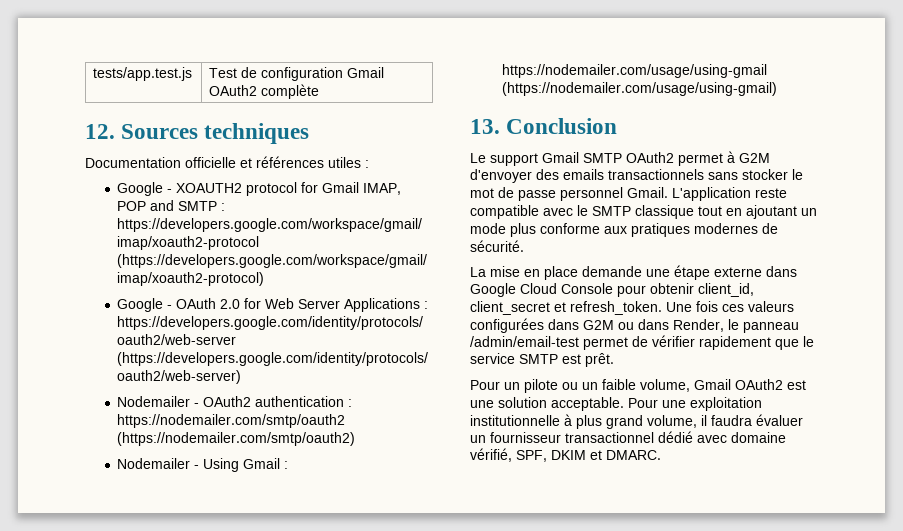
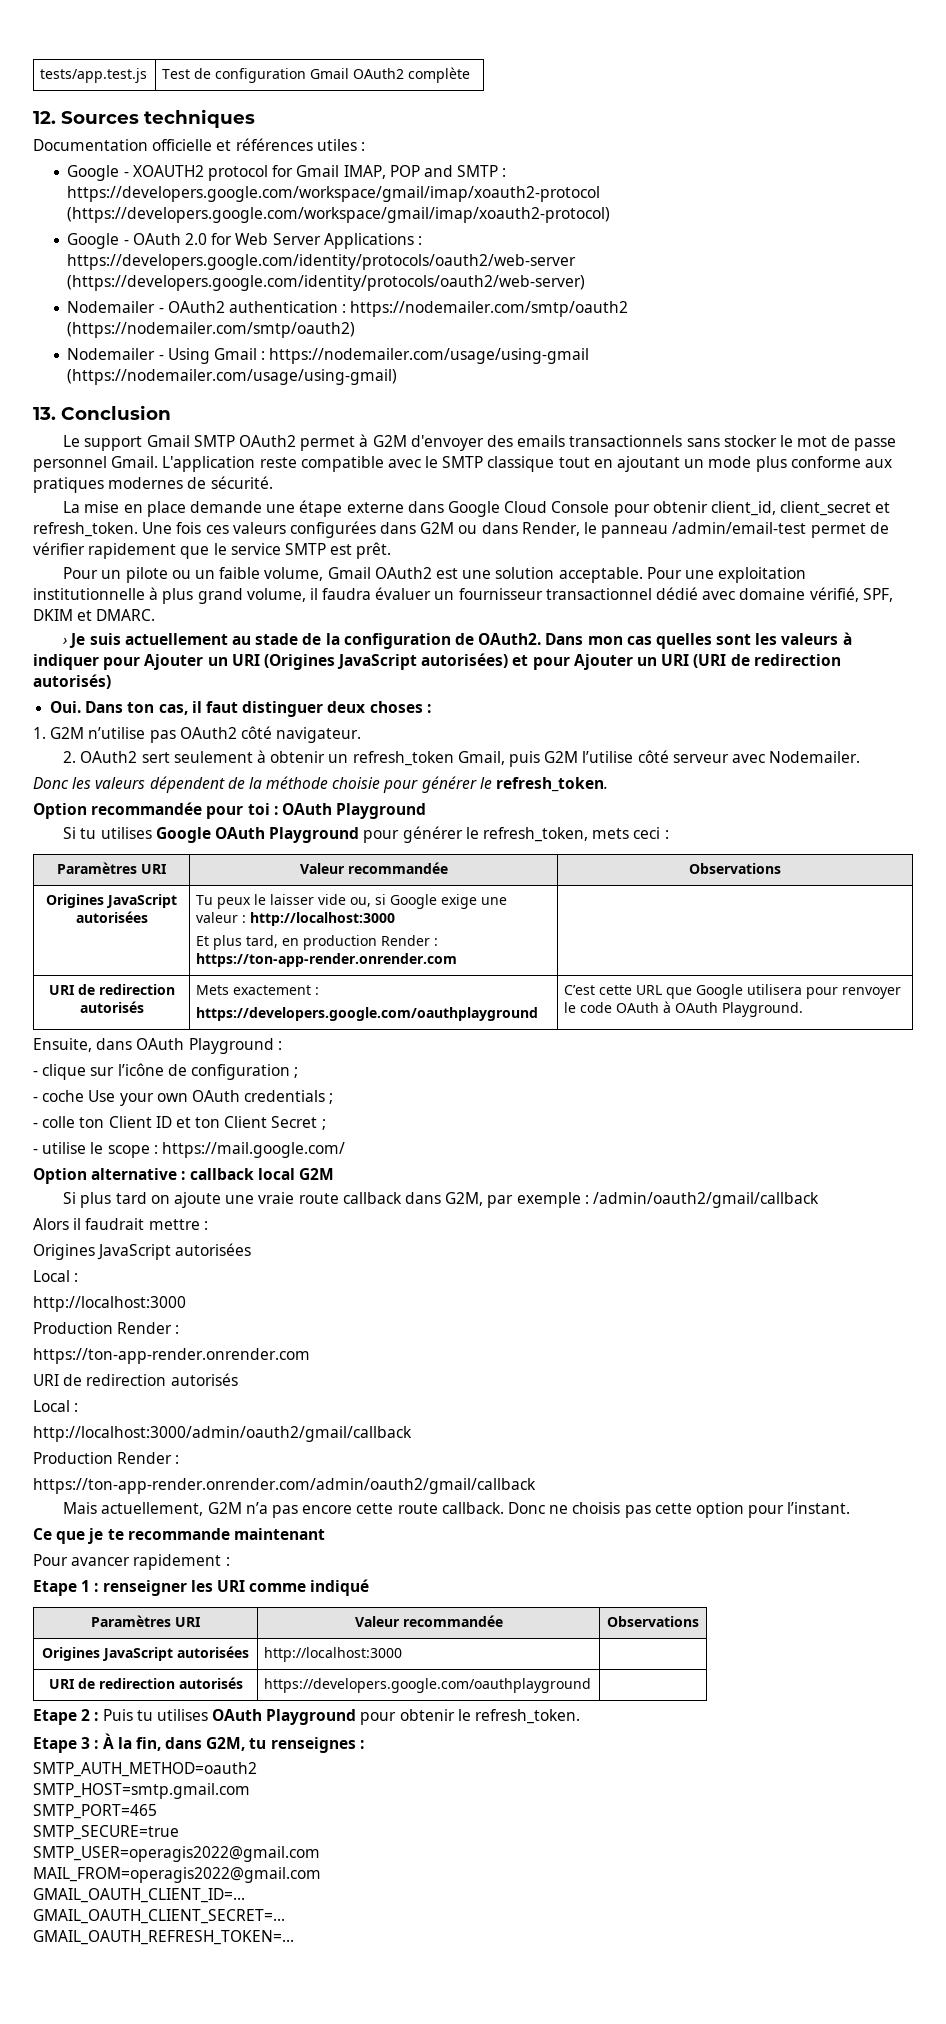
(661, 455) none -> [63,632,852,649] [33,653,841,670] [33,674,111,689] [50,701,431,717] [33,726,362,743] [63,750,861,767] [33,776,609,793] [33,802,427,819] [63,826,669,843] [57,862,166,874] [299,862,448,874] [689,863,781,874] [46,894,177,908] [75,911,148,923] [196,894,508,909] [196,912,396,926] [196,935,439,950] [196,953,458,967] [48,984,175,995] [79,1001,144,1013] [196,985,320,995] [196,1007,539,1021] [564,984,902,999] [564,1001,804,1017] [33,1038,282,1054] [33,1063,299,1080] [33,1090,334,1106] [33,1116,326,1130] [33,1142,345,1158] [33,1168,334,1184] [63,1192,819,1208] [33,1218,208,1230] [33,1243,252,1260] [33,1270,79,1282] [33,1296,186,1312] [33,1322,180,1334] [33,1348,310,1364] [33,1373,238,1386] [33,1400,79,1412] [33,1426,412,1442] [33,1452,180,1464] [33,1478,536,1494] [63,1502,851,1518] [33,1528,325,1544] [33,1554,230,1570] [33,1579,370,1596] [91,1615,201,1627] [354,1615,503,1627] [607,1616,699,1627] [42,1646,250,1661] [264,1647,403,1662] [48,1677,243,1689] [264,1678,592,1693] [33,1709,581,1725] [33,1733,364,1753] [33,1762,257,1777] [33,1783,250,1799] [33,1804,157,1819] [33,1825,179,1840] [33,1846,320,1862] [33,1867,321,1883] [33,1888,245,1903] [33,1909,285,1924] [33,1930,294,1945] // › Je suis actuellement au stade de la configuration de OAuth2. Dans mon cas quelles sont les valeurs à indiquer pour Ajouter un URI (Origines JavaScript autorisées) et pour Ajouter un URI (URI de redirection autorisés) // Oui. Dans ton cas, il faut distinguer deux choses : // 1. G2M n’utilise pas OAuth2 côté navigateur. // 2. OAuth2 sert seulement à obtenir un refresh_token Gmail, puis G2M l’utilise côté serveur avec Nodemailer. // Donc les valeurs dépendent de la méthode choisie pour générer le refresh_token. // Option recommandée pour toi : OAuth Playground // Si tu utilises Google OAuth Playground pour générer le refresh_token, mets ceci : // Paramètres URI | Valeur recommandée | Observations // Origines JavaScript autorisées | Tu peux le laisser vide ou, si Google exige une valeur : http://localhost:3000 // Et plus tard, en production Render : https://ton-app-render.onrender.com | // URI de redirection autorisés | Mets exactement : // https://developers.google.com/oauthplayground | C’est cette URL que Google utilisera pour renvoyer le code OAuth à OAuth Playground. // Ensuite, dans OAuth Playground : // - clique sur l’icône de configuration ; // - coche Use your own OAuth credentials ; // - colle ton Client ID et ton Client Secret ; // - utilise le scope : https://mail.google.com/ // Option alternative : callback local G2M // Si plus tard on ajoute une vraie route callback dans G2M, par exemple : /admin/oauth2/gmail/callback // Alors il faudrait mettre : // Origines JavaScript autorisées // Local : // http://localhost:3000 // Production Render : // https://ton-app-render.onrender.com // URI de redirection autorisés // Local : // http://localhost:3000/admin/oauth2/gmail/callback // Production Render : // https://ton-app-render.onrender.com/admin/oauth2/gmail/callback // Mais actuellement, G2M n’a pas encore cette route callback. Donc ne choisis pas cette option pour l’instant. // Ce que je te recommande maintenant // Pour avancer rapidement : // Etape 1 : renseigner les URI comme indiqué // Paramètres URI | Valeur recommandée | Observations // Origines JavaScript autorisées | http://localhost:3000 | // URI de redirection autorisés | https://developers.google.com/oauthplayground | // Etape 2 : Puis tu utilises OAuth Playground pour obtenir le refresh_token. // Etape 3 : À la fin, dans G2M, tu renseignes : // SMTP_AUTH_METHOD=oauth2 // SMTP_HOST=smtp.gmail.com // SMTP_PORT=465 // SMTP_SECURE=true // SMTP_USER=operagis2022@gmail.com // MAIL_FROM=operagis2022@gmail.com // GMAIL_OAUTH_CLIENT_ID=... // GMAIL_OAUTH_CLIENT_SECRET=... // GMAIL_OAUTH_REFRESH_TOKEN=...

